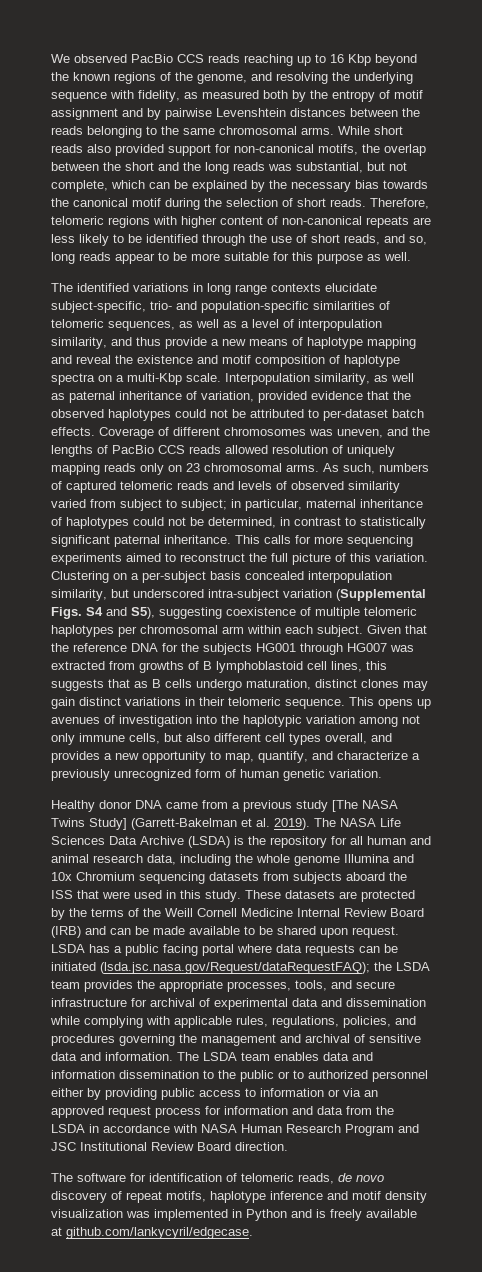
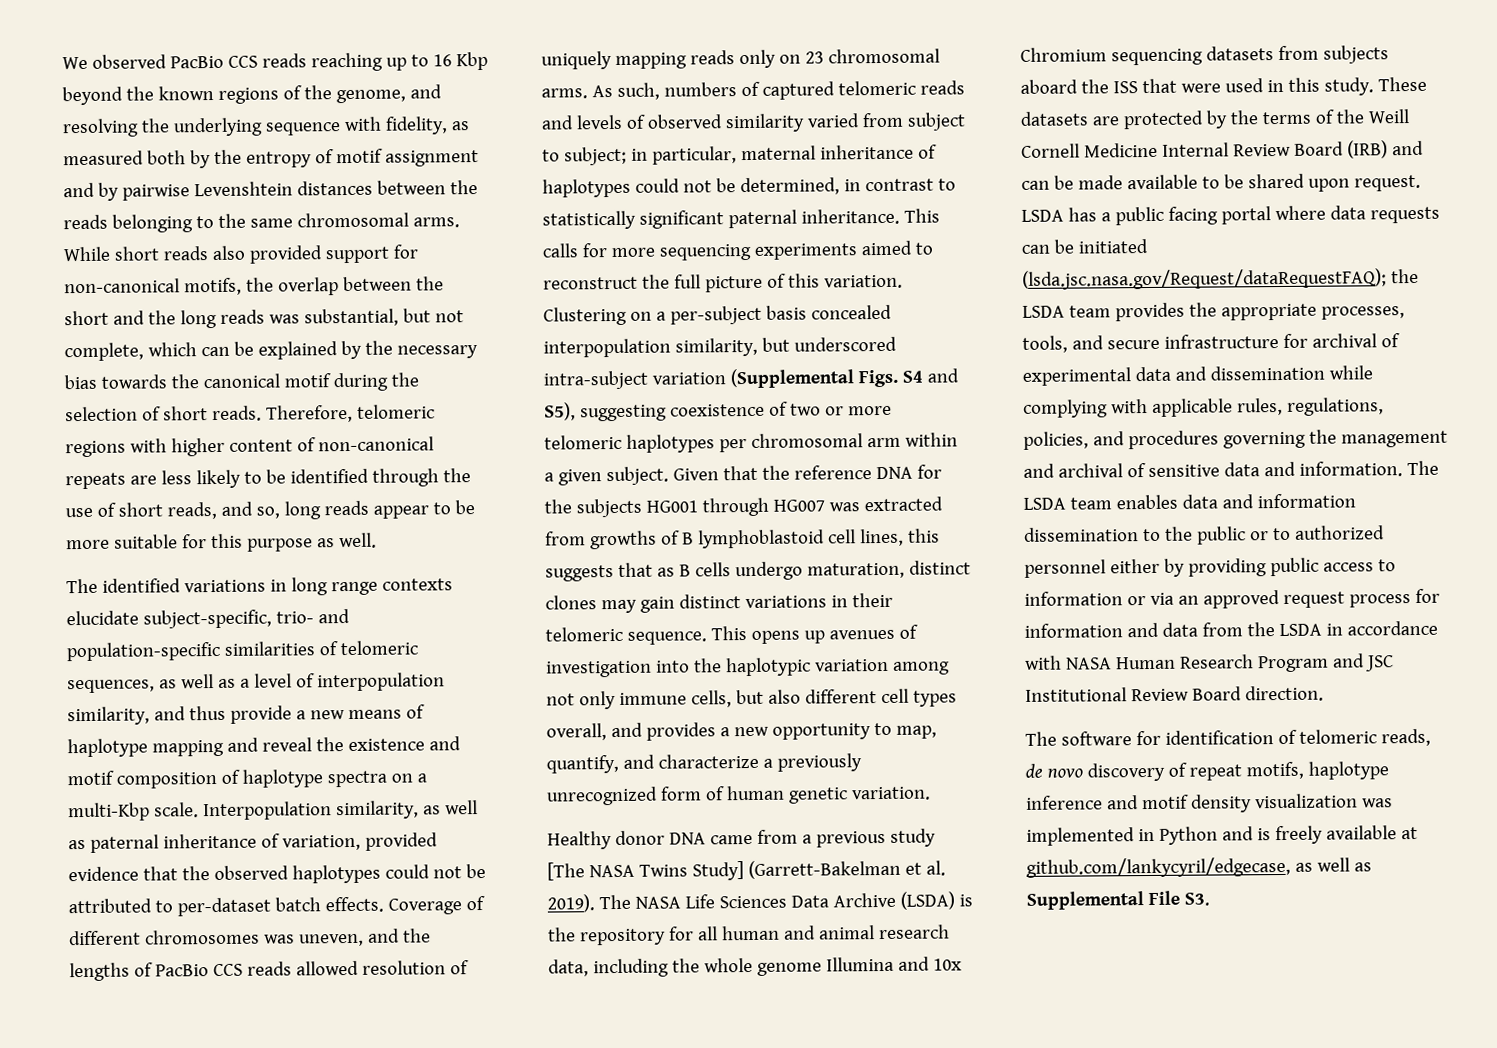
[315,607,360,619] multiple -> [789,403,892,416] two or more
[285,625,313,634] each -> [544,469,602,486] a given
[66,1227,253,1239] github.com/lankycyril/edgecase. -> [1026,856,1372,878] [1026,890,1210,910] github.com/lankycyril/edgecase, as well as Supplemental File S3.

